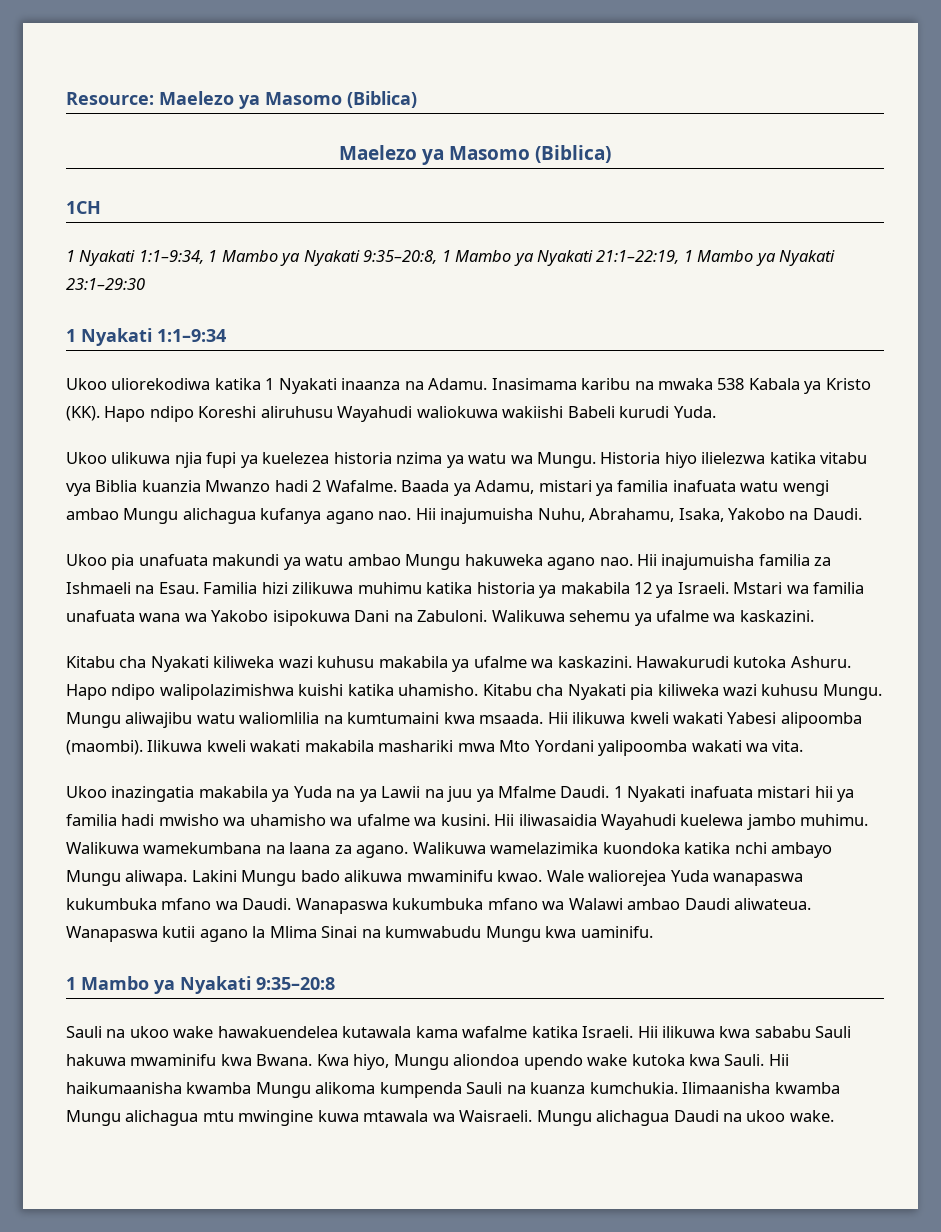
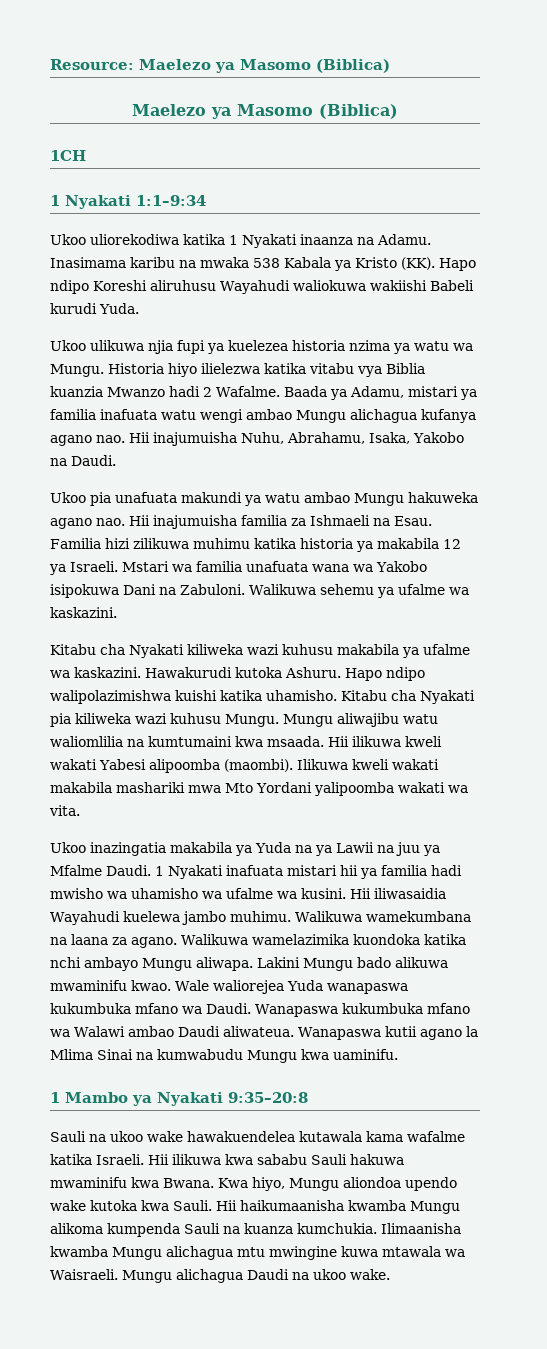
[66,250,836,266] [66,278,145,290] // 1 Nyakati 1:1–9:34, 1 Mambo ya Nyakati 9:35–20:8, 1 Mambo ya Nyakati 21:1–22:19, 1 Mambo ya Nyakati 23:1–29:30 -> (86, 155) none

